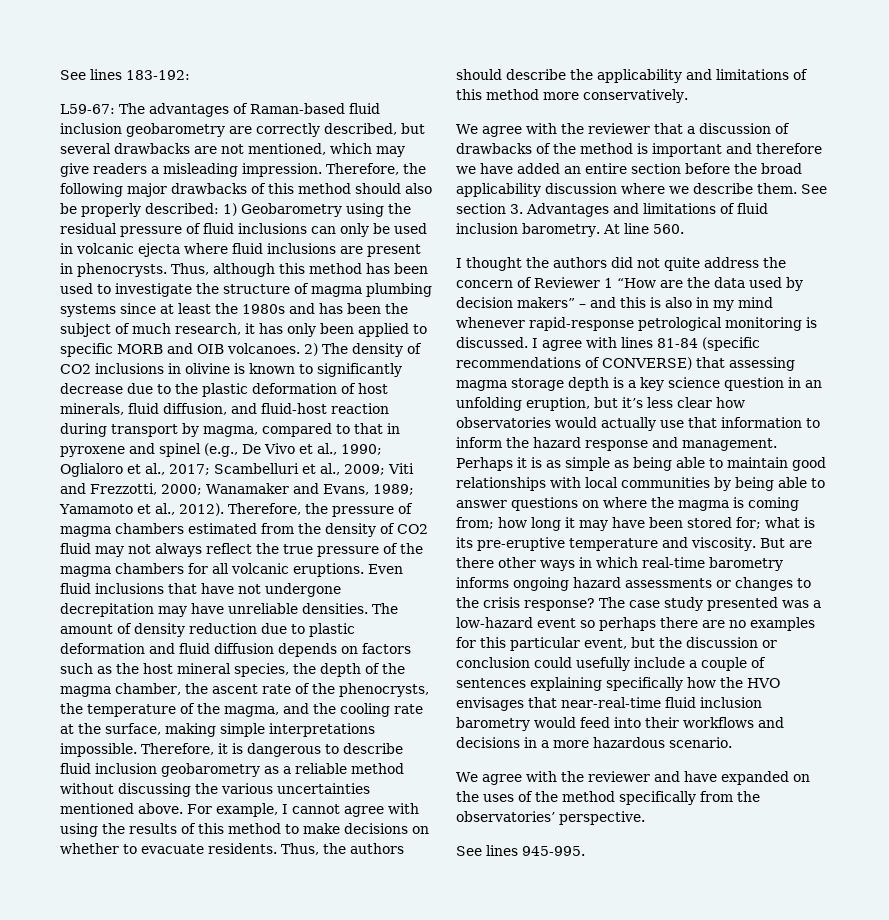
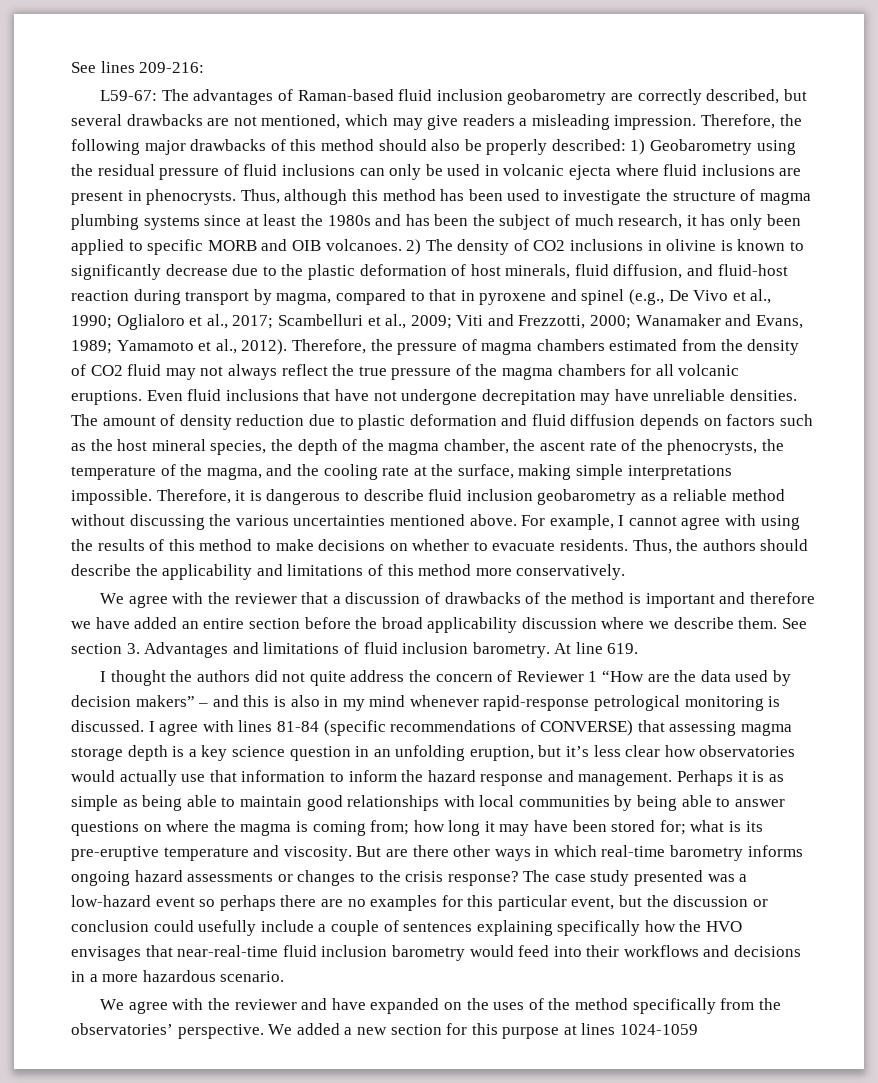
[60,69,190,80] See lines 183-192: -> [71,61,205,73] See lines 209-216:
[652,224,684,234] 560. -> [607,643,639,654] 619.
[456,845,585,856] // See lines 945-995. -> [268,1023,699,1039] We added a new section for this purpose at lines 1024-1059

